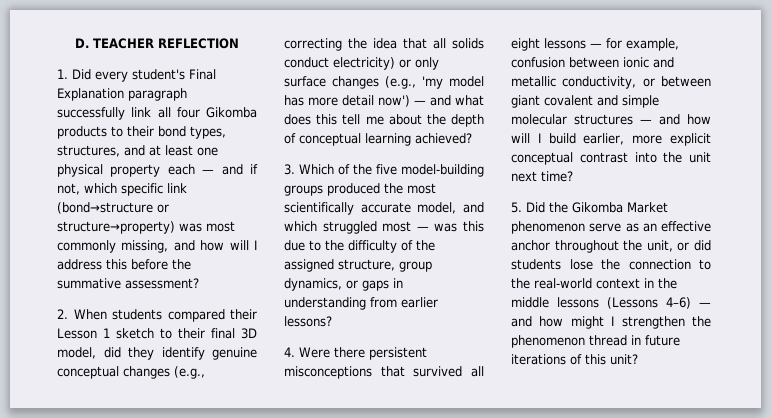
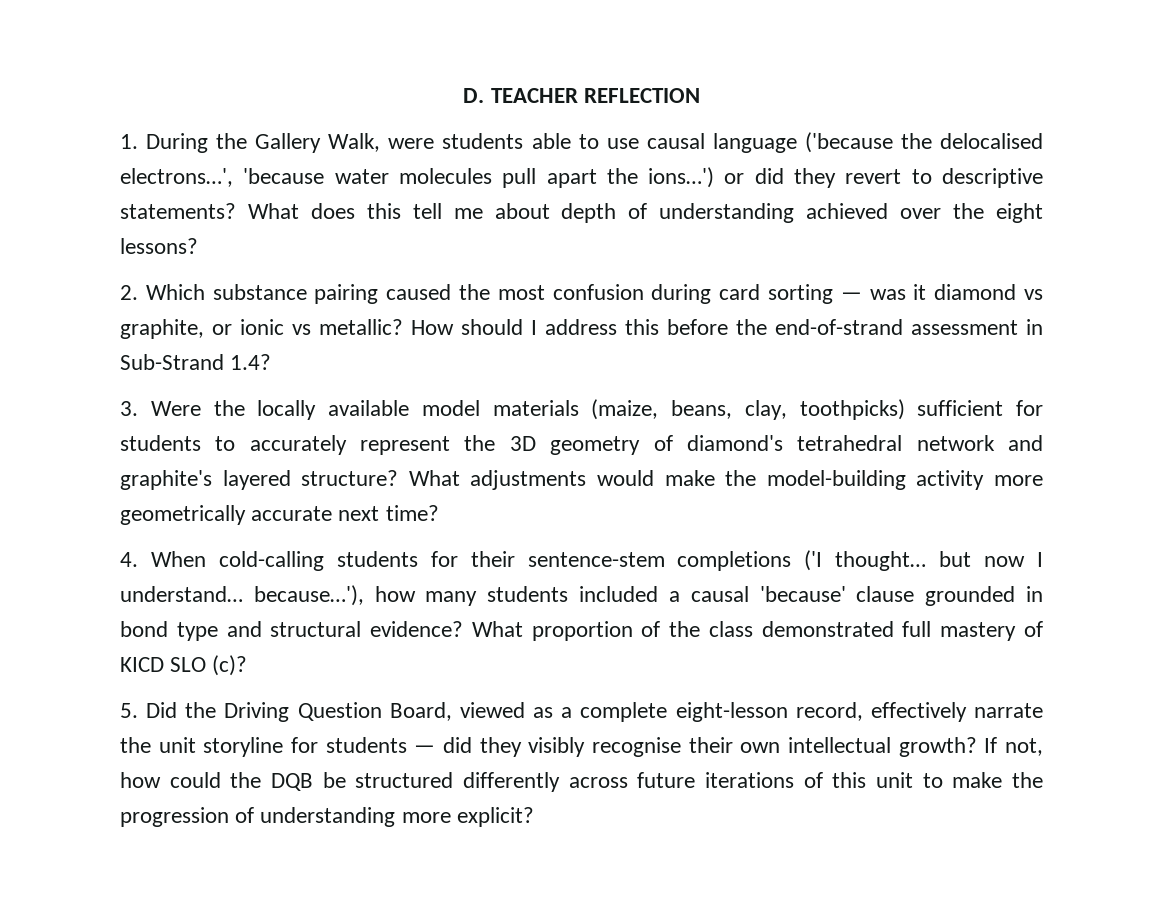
[72,69,216,82] [57,88,187,101] [57,107,257,120] [57,126,226,139] [57,145,218,157] [57,164,258,177] [57,183,187,196] [57,202,169,214] [57,221,235,234] [57,240,249,253] Did every student's Final Explanation paragraph successfully link all four Gikomba products to their bond types, structures, and at least one physical property each — and if not, which specific link (bond→structure or structure→property) was most commonly missing, and how will -> [146,132,1043,153] [120,167,1043,188] [120,203,1043,223] [120,238,198,254] [120,284,1043,304] [120,319,523,339] During the Gallery Walk, were students able to use causal language ('because the delocalised electrons…', 'because water molecules pull apart the ions…') or did they revert to descriptive statements? What does this tell me about depth of understanding achieved over the eight lessons? // 2. Which substance pairing caused the most confusion during card sorting — was it diamond vs graphite, or ionic vs metallic? How should
[57,278,199,289] [57,309,257,322] [57,328,257,339] [57,347,257,360] [57,366,205,379] [284,38,484,51] [284,57,439,70] [284,76,484,89] [284,95,484,107] [284,114,484,127] [284,133,472,146] [284,164,484,177] [284,183,436,196] [284,202,484,215] [284,221,484,234] [284,240,435,253] [284,259,432,272] [284,278,403,291] [284,297,438,310] [284,316,332,327] [284,347,427,360] [284,366,484,379] [511,38,679,51] [511,57,674,68] [511,76,711,89] [511,95,659,108] [511,114,711,125] [511,133,711,146] [511,152,711,165] [511,171,573,182] [511,202,668,213] [511,221,711,234] [511,240,711,253] [511,259,711,270] [511,278,677,289] [511,297,711,309] [511,316,711,329] [511,335,680,348] [511,354,638,365] summative assessment? // 2. When students compared their Lesson 1 sketch to their final 3D model, did they identify genuine conceptual changes (e.g., correcting the idea that all solids conduct electricity) or only surface changes (e.g., 'my model has more detail now') — and what does this tell me about the depth of conceptual learning achieved? // 3. Which of the five model-building groups produced the most scientifically accurate model, and which struggled most — was this due to the difficulty of the assigned structure, group dynamics, or gaps in understanding from earlier lessons? // 4. Were there persistent misconceptions that survived all eight lessons — for example, confusion between ionic and metallic conductivity, or between giant covalent and simple molecular structures — and how will I build earlier, more explicit conceptual contrast into the unit next time? // 5. Did the Gikomba Market phenomenon serve as an effective anchor throughout the unit, or did students lose the connection to the real-world context in the middle lessons (Lessons 4–6) — and how might I strengthen the phenomenon thread in future iterations of this unit? -> [775,319,1043,335] [120,354,272,370] [120,399,1043,420] [120,435,1043,455] [120,470,1043,490] [120,505,439,525] [120,550,1043,571] [120,585,1043,606] [120,621,1043,641] [120,655,248,676] [120,702,1043,722] [120,737,1043,757] [120,772,1043,792] [120,807,534,827] end-of-strand assessment in Sub-Strand 1.4? // 3. Were the locally available model materials (maize, beans, clay, toothpicks) sufficient for students to accurately represent the 3D geometry of diamond's tetrahedral network and graphite's layered structure? What adjustments would make the model-building activity more geometrically accurate next time? // 4. When cold-calling students for their sentence-stem completions ('I thought… but now I understand… because…'), how many students included a causal 'because' clause grounded in bond type and structural evidence? What proportion of the class demonstrated full mastery of KICD SLO (c)? // 5. Did the Driving Question Board, viewed as a complete eight-lesson record, effectively narrate the unit storyline for students — did they visibly recognise their own intellectual growth? If not, how could the DQB be structured differently across future iterations of this unit to make the progression of understanding more explicit?

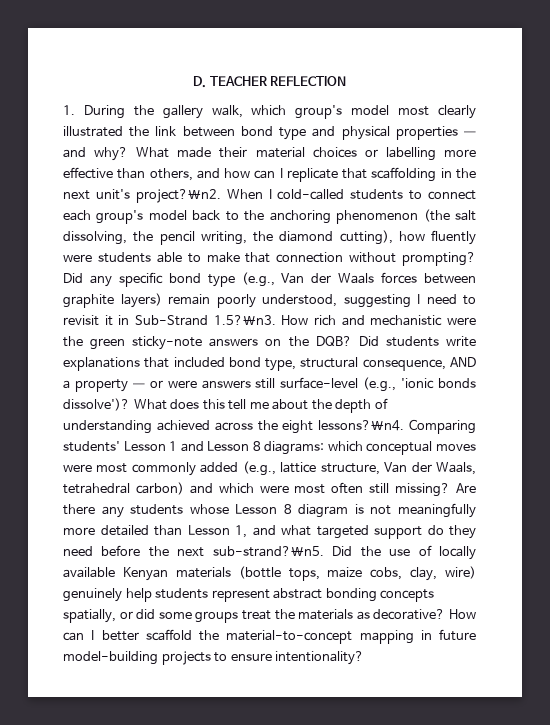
[255,132,1043,153] [120,167,1043,188] [120,203,236,219] Gallery Walk, were students able to use causal language ('because the delocalised electrons…', 'because water molecules pull apart the ions…') or did they revert to descriptive statements? -> [162,105,477,119] [63,126,476,140] [63,147,476,161] [63,167,476,182] [63,189,476,203] [63,209,476,224] [63,230,476,245] [63,252,476,266] [63,272,476,287] [63,293,476,308] [63,315,477,326] [63,336,476,350] [63,357,476,371] [63,377,476,392] [63,398,130,411] gallery walk, which group's model most clearly illustrated the link between bond type and physical properties — and why? What made their material choices or labelling more effective than others, and how can I replicate that scaffolding in the next unit's project?\n2. When I cold-called students to connect each group's model back to the anchoring phenomenon (the salt dissolving, the pencil writing, the diamond cutting), how fluently were students able to make that connection without prompting? Did any specific bond type (e.g., Van der Waals forces between graphite layers) remain poorly understood, suggesting I need to revisit it in Sub-Strand 1.5?\n3. How rich and mechanistic were the green sticky-note answers on the DQB? Did students write explanations that included bond type, structural consequence, AND a property — or were answers still surface-level (e.g., 'ionic bonds dissolve')?
(550, 211) none -> [311,399,332,410] the
[900,208,942,219] over -> [214,422,253,431] across
[120,238,198,254] [120,284,1043,304] [120,319,1043,339] [120,354,272,370] [120,399,1043,420] [120,435,1043,455] [120,470,1043,490] [120,505,439,525] [120,550,1043,571] [120,585,1043,606] [120,621,1043,641] [120,655,248,676] [120,702,1043,722] [120,737,1043,757] [120,772,1043,792] [120,807,534,827] lessons? // 2. Which substance pairing caused the most confusion during card sorting — was it diamond vs graphite, or ionic vs metallic? How should I address this before the end-of-strand assessment in Sub-Strand 1.4? // 3. Were the locally available model materials (maize, beans, clay, toothpicks) sufficient for students to accurately represent the 3D geometry of diamond's tetrahedral network and graphite's layered structure? What adjustments would make the model-building activity more geometrically accurate next time? // 4. When cold-calling students for their sentence-stem completions ('I thought… but now I understand… because…'), how many students included a causal 'because' clause grounded in bond type and structural evidence? What proportion of the class demonstrated full mastery of KICD SLO (c)? // 5. Did the Driving Question Board, viewed as a complete eight-lesson record, effectively narrate the unit storyline for students — did they visibly recognise their own intellectual growth? If not, how could the DQB be structured differently across future iterations of this unit to make the progression of understanding more explicit? -> [318,419,476,434] [63,441,476,455] [63,461,477,476] [63,482,477,497] [63,503,476,518] [63,525,476,539] [63,545,476,560] [63,566,476,581] [63,588,435,602] [63,609,476,623] [63,629,476,644] [63,651,365,665] lessons?\n4. Comparing students' Lesson 1 and Lesson 8 diagrams: which conceptual moves were most commonly added (e.g., lattice structure, Van der Waals, tetrahedral carbon) and which were most often still missing? Are there any students whose Lesson 8 diagram is not meaningfully more detailed than Lesson 1, and what targeted support do they need before the next sub-strand?\n5. Did the use of locally available Kenyan materials (bottle tops, maize cobs, clay, wire) genuinely help students represent abstract bonding concepts spatially, or did some groups treat the materials as decorative? How can I better scaffold the material-to-concept mapping in future model-building projects to ensure intentionality?

